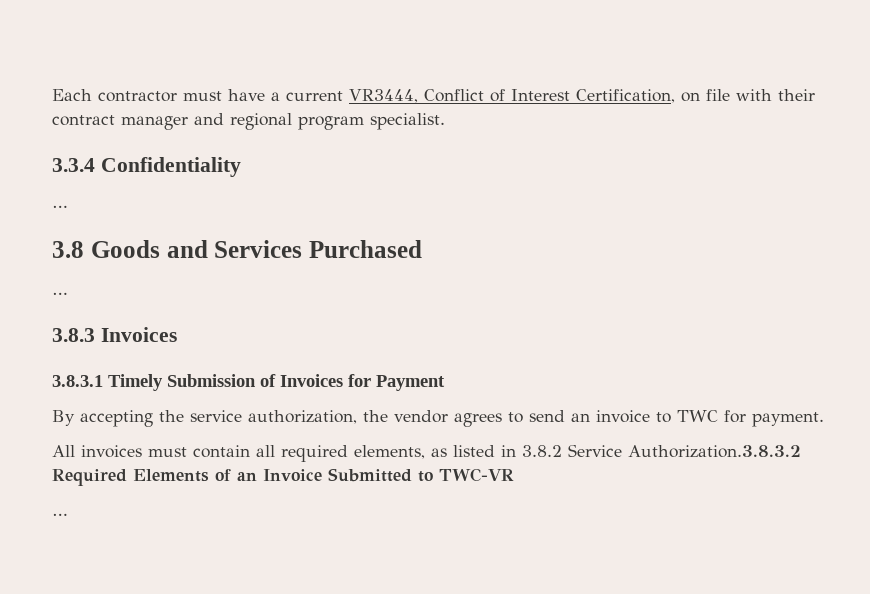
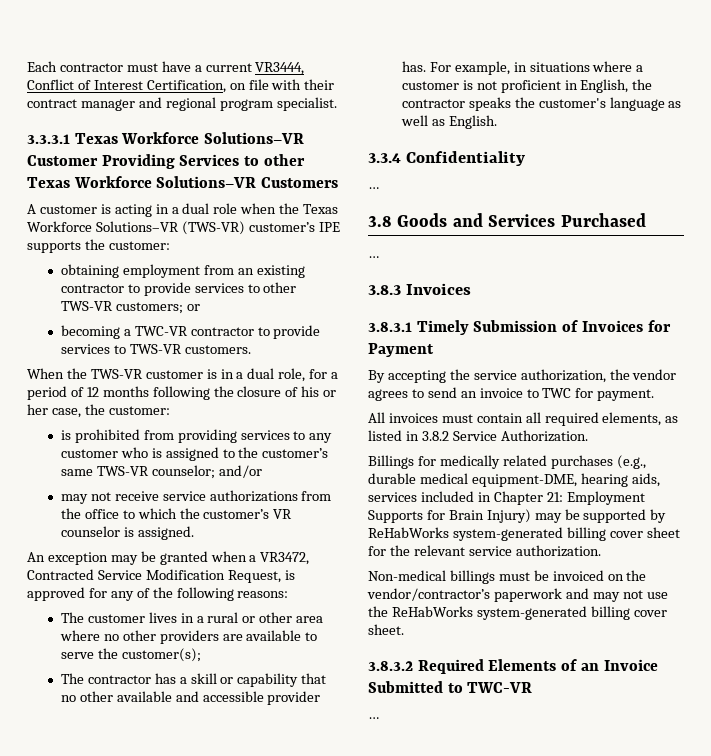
(445, 121) none -> [27,132,305,144] [27,154,305,169] [27,176,339,188] [27,203,339,217] [27,221,340,235] [27,239,170,253] [60,264,305,278] [60,282,297,296] [60,301,200,314] [60,325,321,339] [60,344,251,354] [27,368,339,382] [27,386,337,400] [27,404,170,418] [60,429,333,443] [60,447,329,461] [60,465,262,479] [60,490,332,504] [60,508,293,519] [60,526,194,540] [27,551,310,565] [27,569,295,583] [27,587,289,601] [60,612,324,623] [59,630,318,644] [60,648,201,662] [60,673,327,687] [60,691,321,705] [401,61,644,75] [401,79,653,93] [401,97,682,111] [400,115,497,129] // 3.3.3.1 Texas Workforce Solutions–VR Customer Providing Services to other Texas Workforce Solutions–VR Customers // A customer is acting in a dual role when the Texas Workforce Solutions–VR (TWS-VR) customer’s IPE supports the customer: // obtaining employment from an existing contractor to provide services to other TWS-VR customers; or // becoming a TWC-VR contractor to provide services to TWS-VR customers. // When the TWS-VR customer is in a dual role, for a period of 12 months following the closure of his or her case, the customer: // is prohibited from providing services to any customer who is assigned to the customer’s same TWS-VR counselor; and/or // may not receive service authorizations from the office to which the customer’s VR counselor is assigned. // An exception may be granted when a VR3472, Contracted Service Modification Request, is approved for any of the following reasons: // The customer lives in a rural or other area where no other providers are available to serve the customer(s); // The contractor has a skill or capability that no other available and accessible provider has. For example, in situations where a customer is not proficient in English, the contractor speaks the customer's language as well as English.
[628,445,801,458] Authorization.3.8.3.2 -> [500,430,588,442] [368,455,646,469] [368,473,660,487] [368,491,645,505] [368,509,667,523] [368,527,680,541] [368,545,601,557] [368,570,647,584] [367,588,668,602] [368,606,667,620] [368,624,404,635] [368,661,413,671] Authorization. // Billings for medically related purchases (e.g., durable medical equipment-DME, hearing aids, services included in Chapter 21: Employment Supports for Brain Injury) may be supported by ReHabWorks system-generated billing cover sheet for the relevant service authorization. // Non-medical billings must be invoiced on the vendor/contractor’s paperwork and may not use the ReHabWorks system-generated billing cover sheet. // 3.8.3.2

